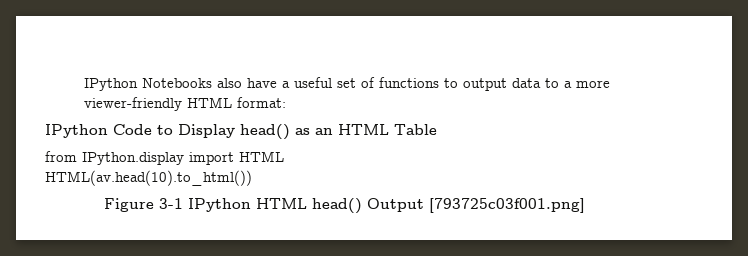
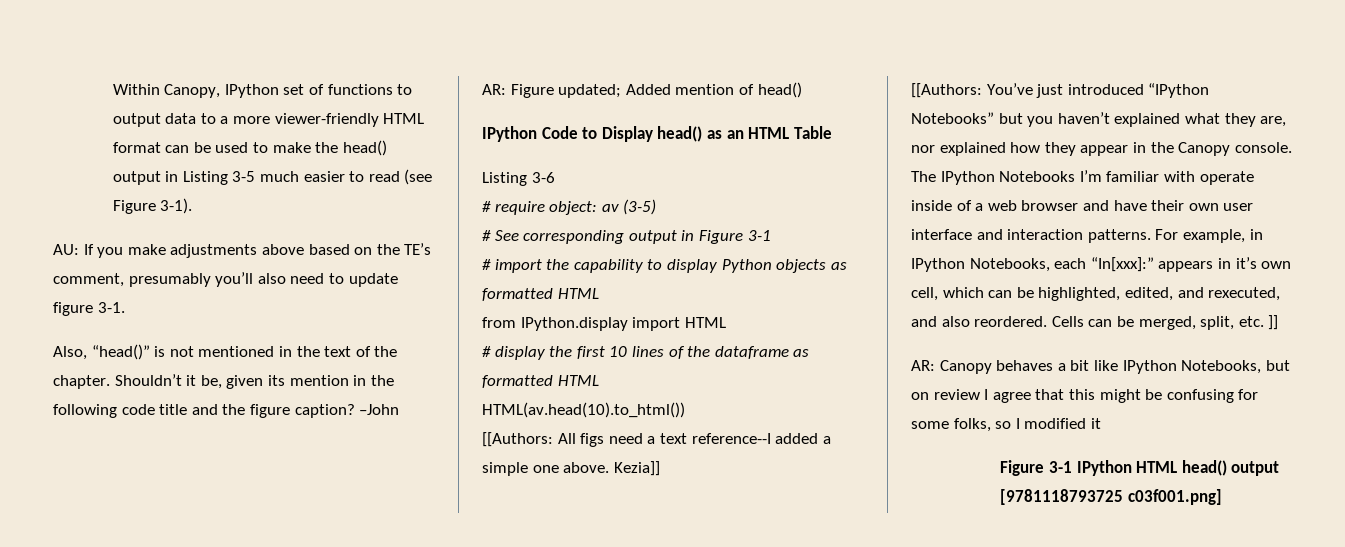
[84,77,333,91] IPython Notebooks also have a useful -> [112,84,279,98] Within Canopy, IPython
[237,97,287,108] format: -> [112,140,387,156] [112,169,433,185] [112,198,193,214] [53,243,432,258] [53,272,398,287] [53,302,125,316] [53,344,398,360] [53,374,394,389] [53,404,400,418] [482,82,802,98] format can be used to make the head() output in Listing 3-5 much easier to read (see Figure 3-1). // AU: If you make adjustments above based on the TE’s comment, presumably you’ll also need to update figure 3-1. // Also, “head()” is not mentioned in the text of the chapter. Shouldn’t it be, given its mention in the following code title and the figure caption? –John // AR: Figure updated; Added mention of head()
[45,151,284,165] [45,170,252,186] from IPython.display import HTML // HTML(av.head(10).to_html()) -> [482,172,555,186] [482,199,657,215] [482,230,771,244] [482,259,847,273] [482,288,599,301] [482,317,726,331] [482,346,810,360] [482,375,599,388] [482,402,685,418] [482,432,831,447] [482,461,660,476] [911,83,1210,98] [911,112,1287,127] [911,142,1292,156] [911,170,1254,185] [911,200,1254,211] [911,229,1263,243] [911,257,1292,272] [911,287,1281,301] [911,315,1279,330] [911,360,1290,374] [911,389,1259,403] [911,418,1101,432] Listing 3-6 // # require object: av (3-5) // # See corresponding output in Figure 3-1 // # import the capability to display Python objects as formatted HTML // from IPython.display import HTML // # display the first 10 lines of the dataframe as formatted HTML // HTML(av.head(10).to_html()) // [[Authors: All figs need a text reference--I added a simple one above. Kezia]] // [[Authors: You’ve just introduced “IPython Notebooks” but you haven’t explained what they are, nor explained how they appear in the Canopy console. The IPython Notebooks I’m familiar with operate inside of a web browser and have their own user interface and interaction patterns. For example, in IPython Notebooks, each “In[xxx]:” appears in it’s own cell, which can be highlighted, edited, and rexecuted, and also reordered. Cells can be merged, split, etc. ]] // AR: Canopy behaves a bit like IPython Notebooks, but on review I agree that this might be confusing for some folks, so I modified it
[366,198,585,213] Output [793725c03f001.png] -> [1231,461,1280,476] [1000,489,1222,505] output [9781118793725 c03f001.png]

